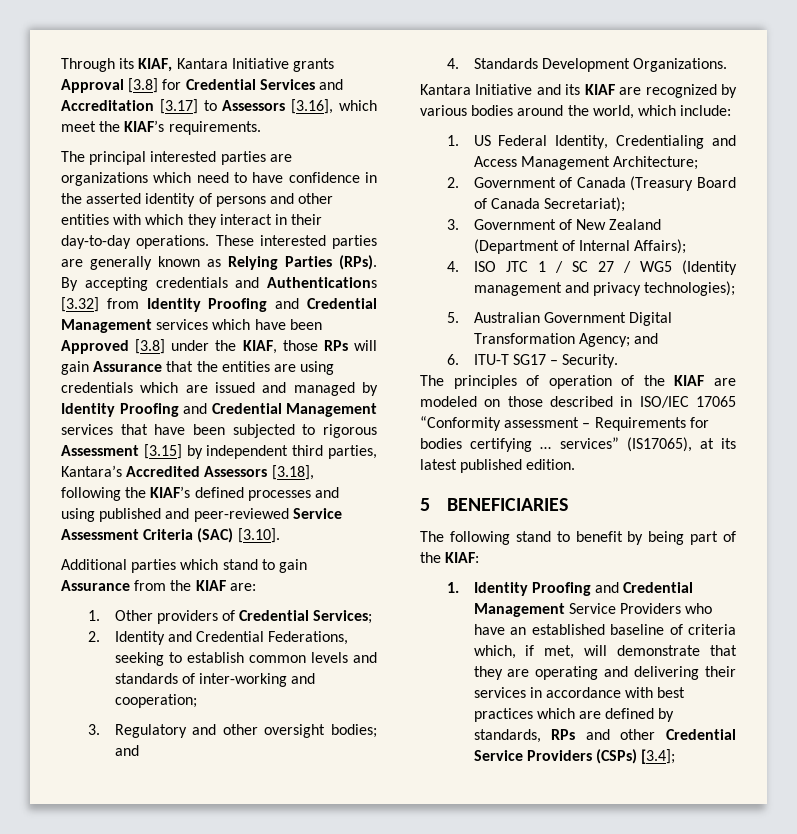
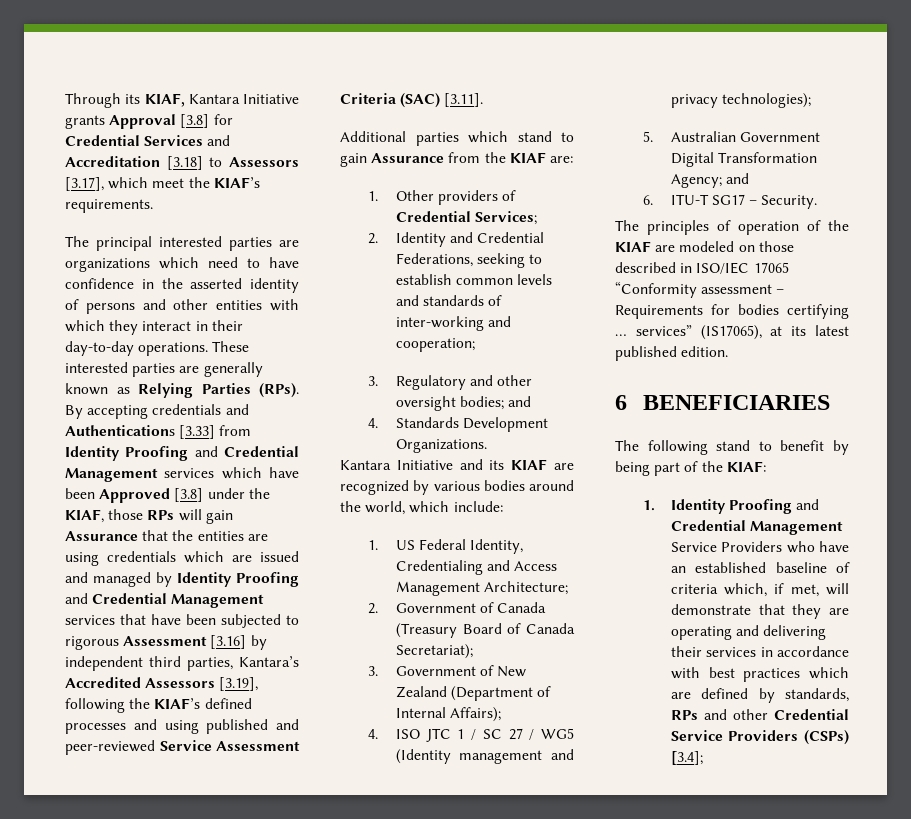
[159,99,198,114] [3.17] -> [166,156,203,170] [3.18]
[291,99,334,114] [3.16], -> [65,177,104,191] [3.17],
[61,297,99,312] [3.32] -> [179,425,216,439] [3.33]
[143,444,182,459] [3.15] -> [210,635,247,649] [3.16]
[271,465,314,480] [3.18], -> [219,677,259,691] [3.19],
[237,528,280,543] [3.10]. -> [444,93,484,107] [3.11].
[420,498,430,511] 5 -> [615,395,627,410] 6

